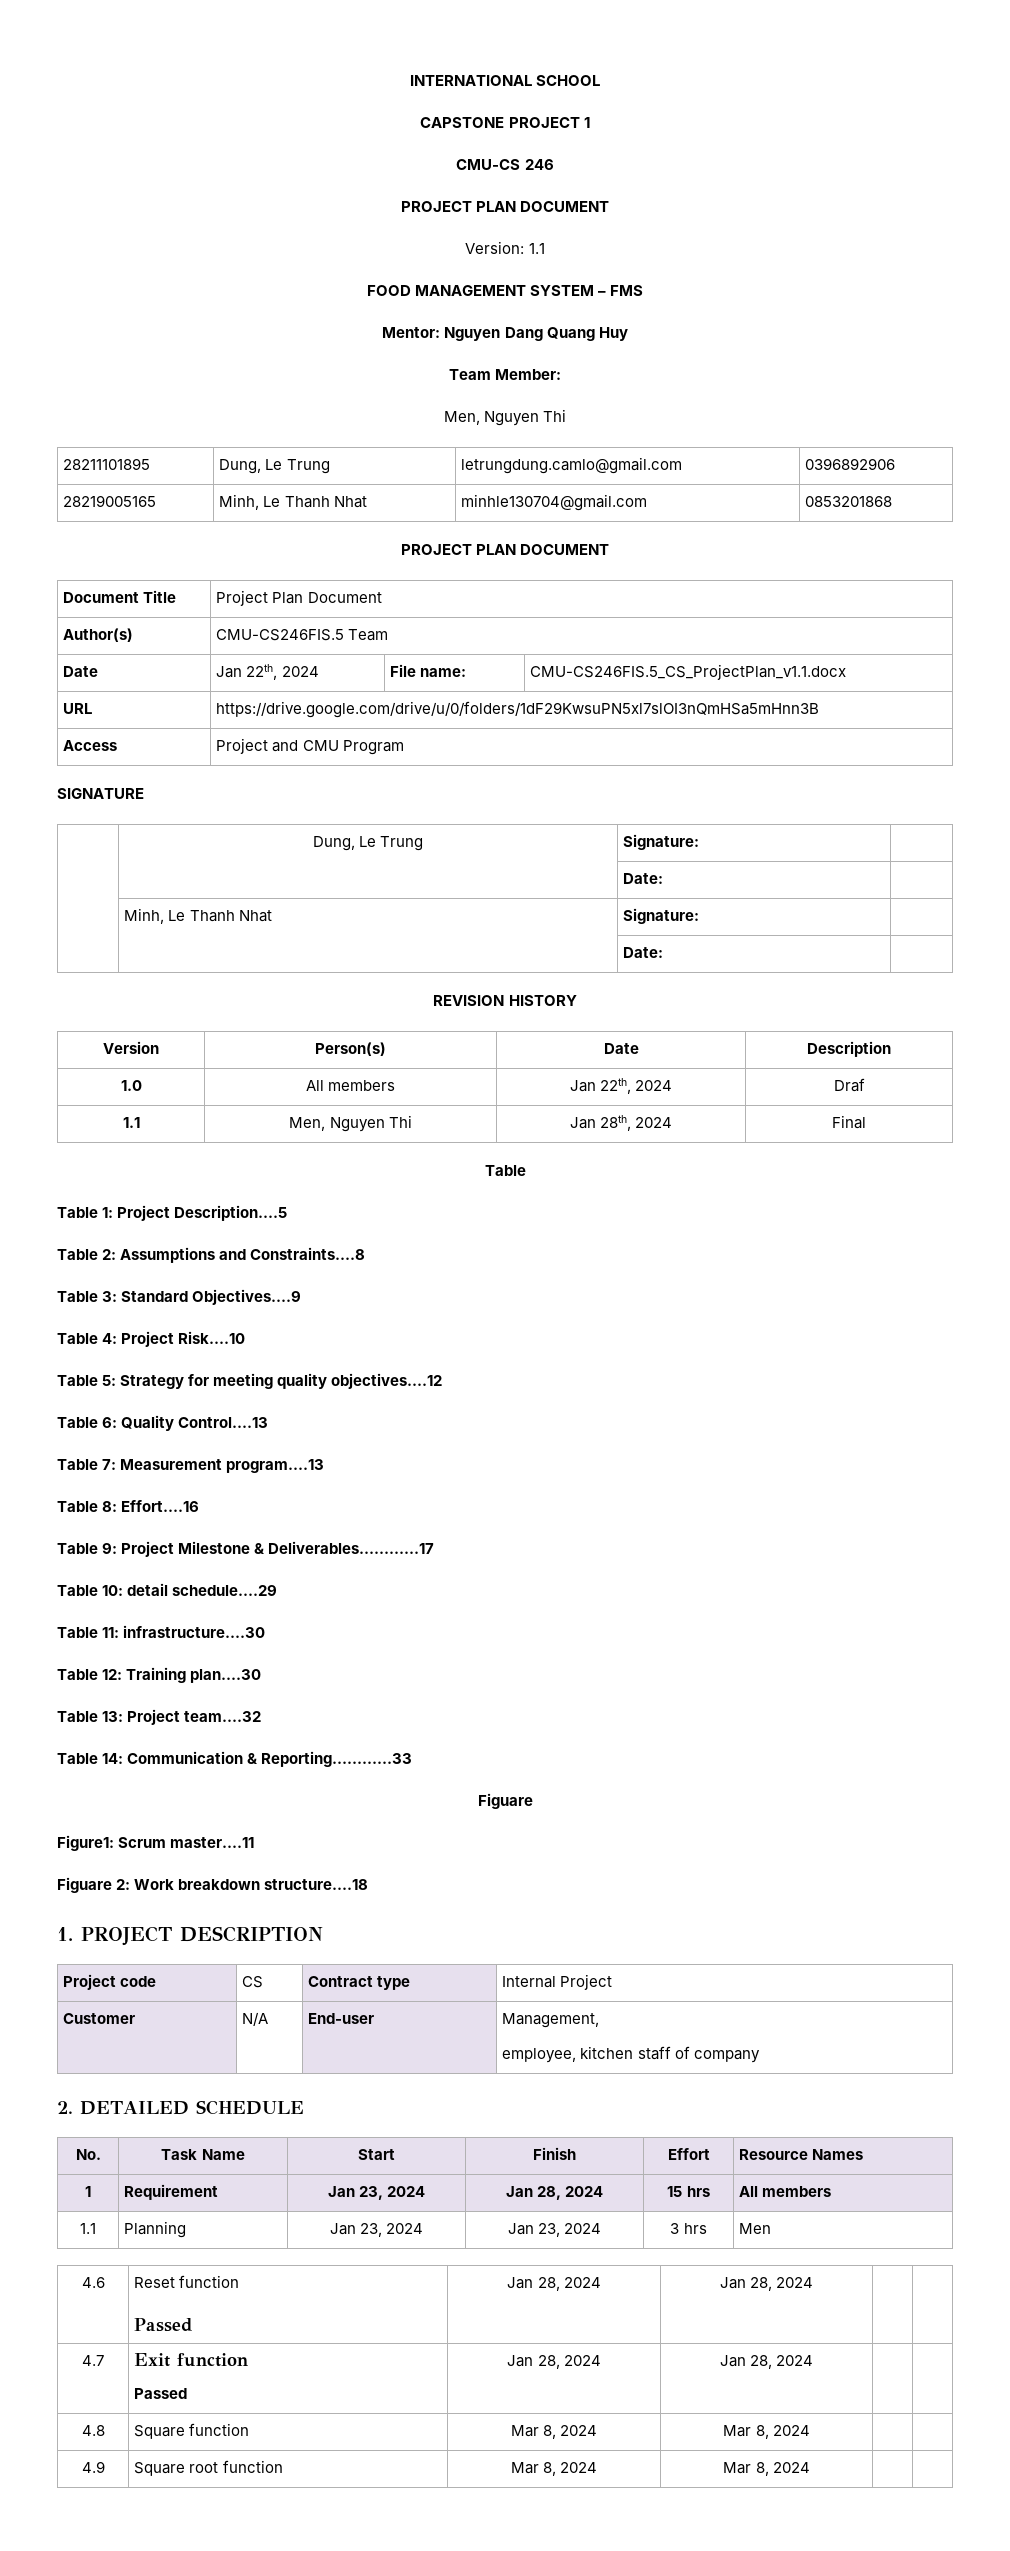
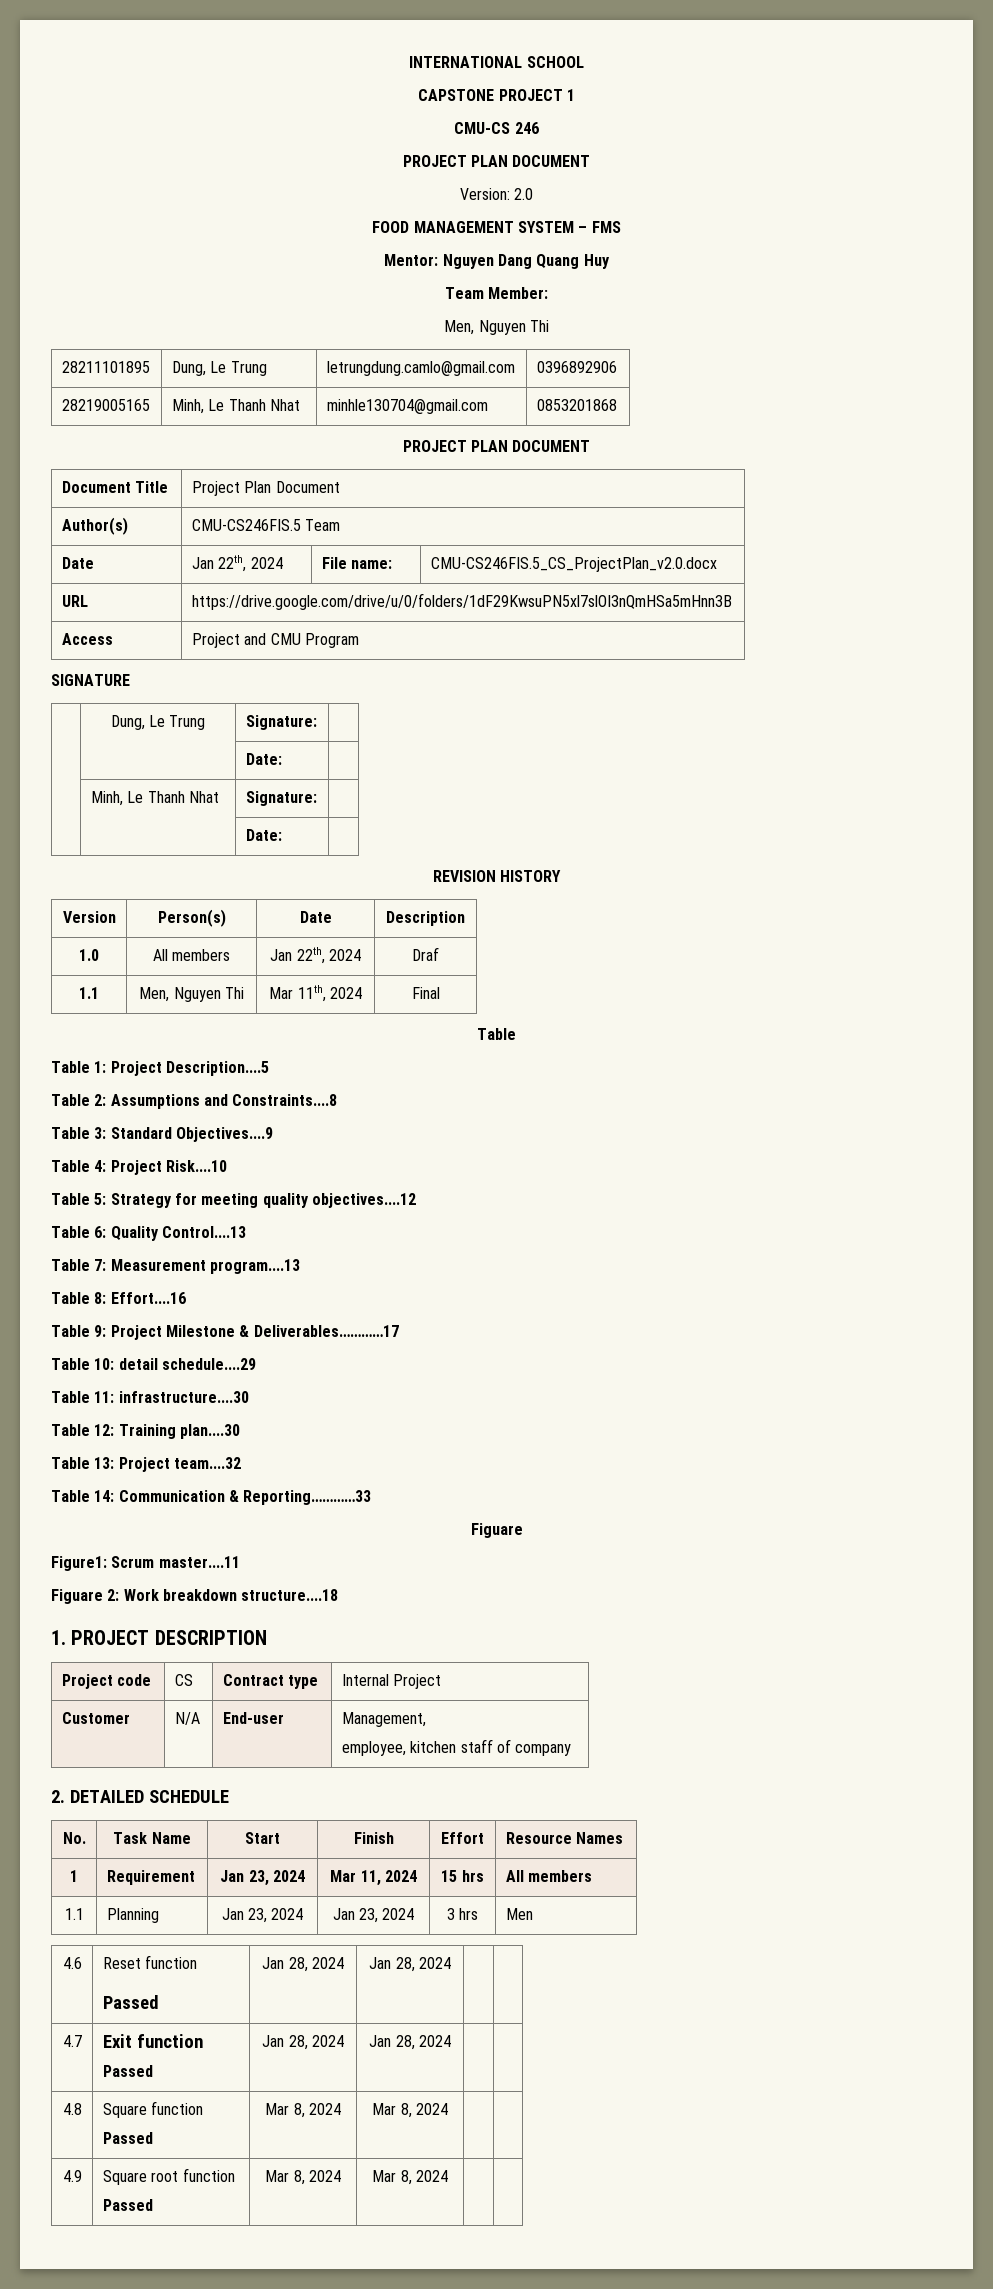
[528,243,545,254] 1.1 -> [514,188,534,200] 2.0
[530,664,847,680] CMU-CS246FIS.5_CS_ProjectPlan_v1.1.docx -> [430,557,717,572] CMU-CS246FIS.5_CS_ProjectPlan_v2.0.docx
[569,1115,631,1131] Jan 28th, -> [269,985,326,1002] Mar 11th,
[505,2186,561,2200] Jan 28, -> [330,1870,381,1886] Mar 11,
(250, 2429) none -> [102,2132,153,2144] // Passed
(283, 2466) none -> [102,2199,153,2211] // Passed

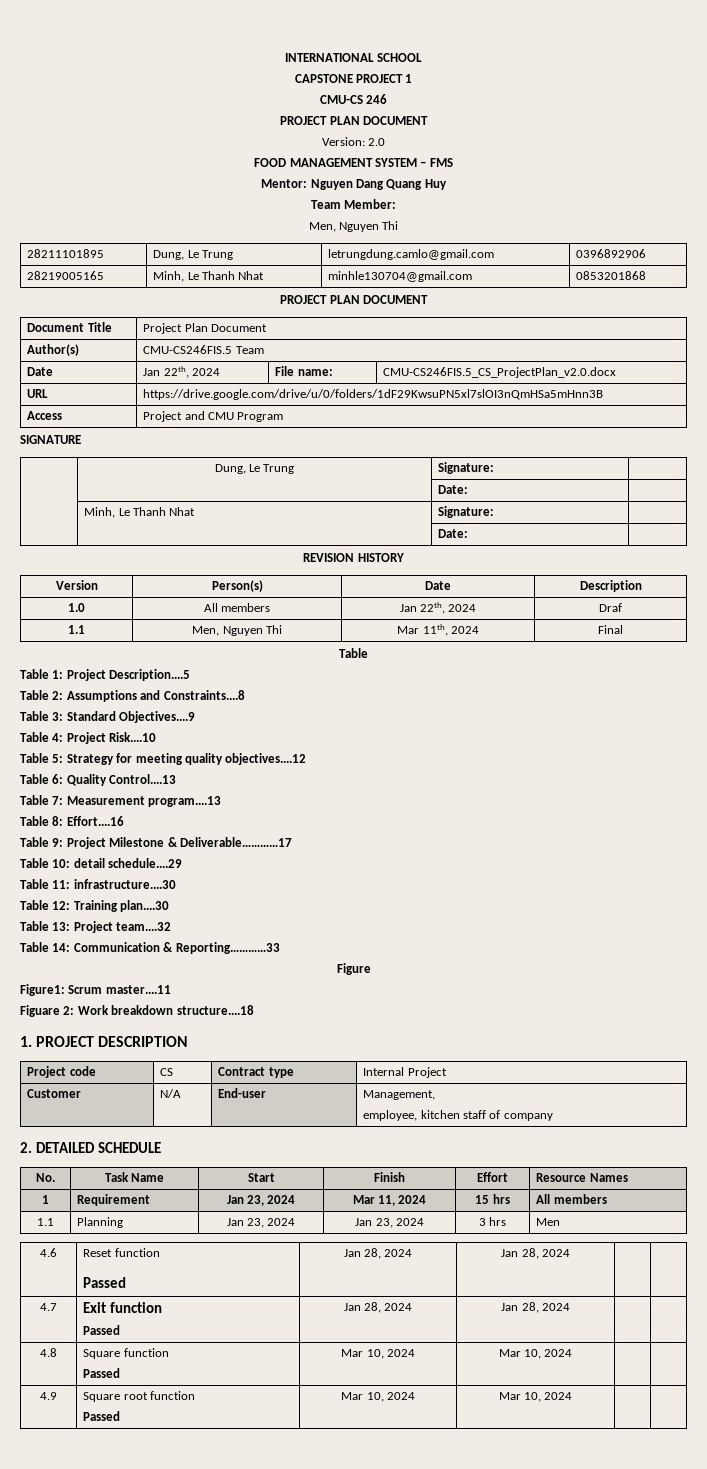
[253,1325,399,1337] Deliverables…………17 -> [179,837,292,847] Deliverable…………17
[470,1523,523,1538] Figuare -> [336,963,371,975] Figure
[293,2103,341,2118] [372,2103,412,2118] 8, 2024 | Mar 8, -> [366,1349,415,1359] [498,1349,541,1359] 10, 2024 | Mar 10,
[293,2170,341,2185] [372,2170,412,2185] 8, 2024 | Mar 8, -> [366,1392,415,1402] [498,1392,541,1402] 10, 2024 | Mar 10,

